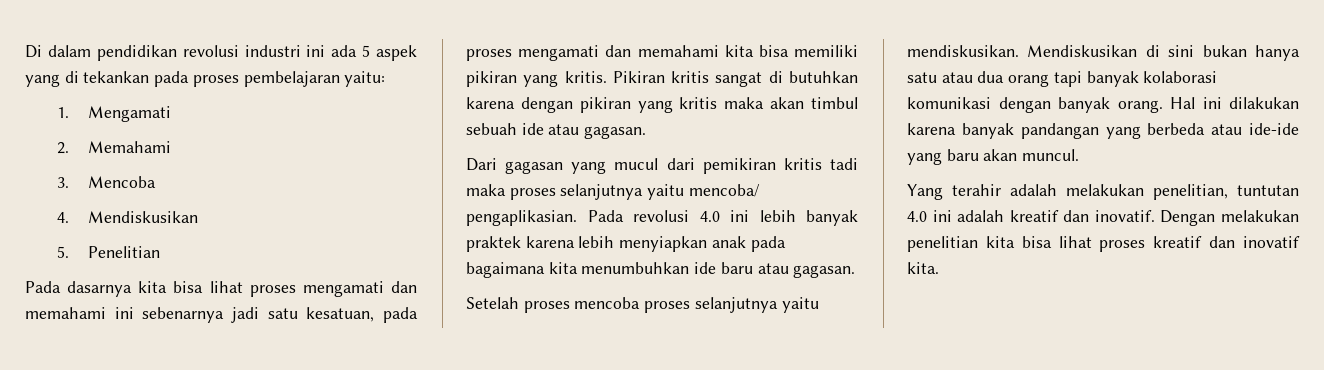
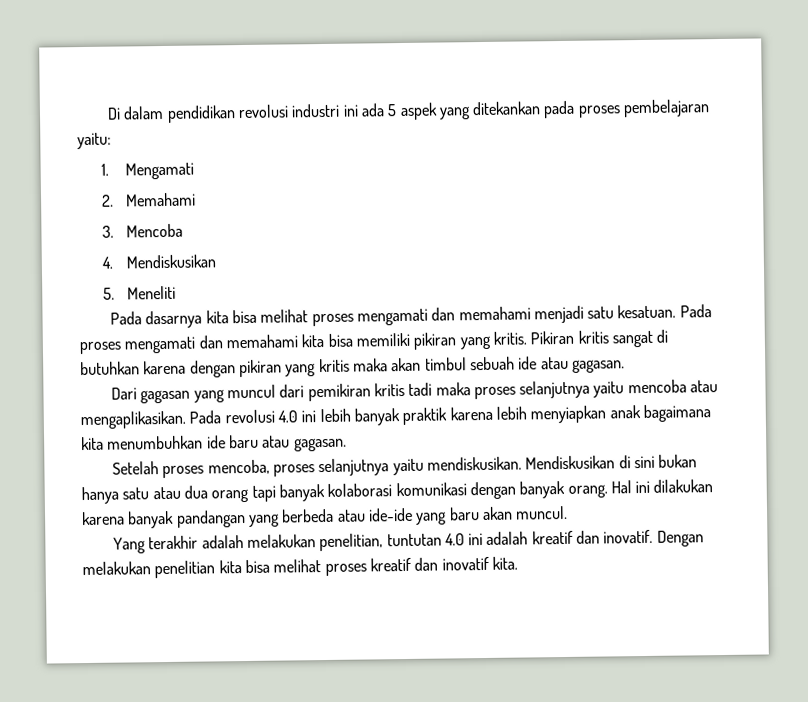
[64,71,150,83] di tekankan -> [472,101,542,116] ditekankan
[88,246,161,258] Penelitian -> [127,285,177,300] Meneliti
[209,281,417,297] [25,307,418,323] lihat proses mengamati dan memahami ini sebenarnya jadi satu kesatuan, pada -> [260,304,712,327] melihat proses mengamati dan memahami menjadi satu kesatuan. Pada
[614,158,659,170] mucul -> [226,384,276,399] muncul
[688,184,760,197] [466,210,577,226] mencoba/ pengaplikasian. -> [627,379,719,394] [80,410,186,430] mencoba atau mengaplikasikan.
[466,236,521,252] praktek -> [402,407,448,426] praktik
[750,236,786,252] pada -> (641, 412) none
[574,297,641,309] mencoba -> [207,459,270,475] mencoba,
[952,184,1001,196] terahir -> [148,535,199,550] terakhir
[1058,236,1092,248] lihat -> [273,559,322,573] melihat

